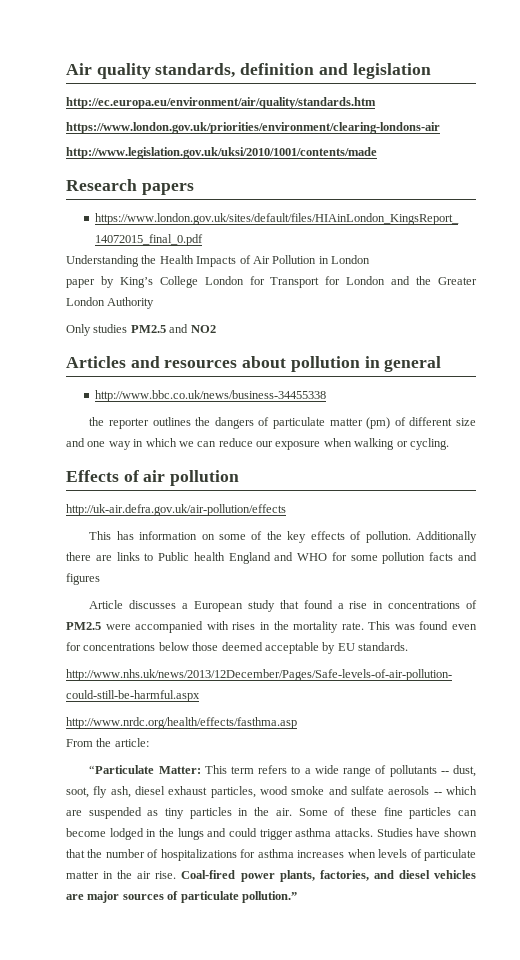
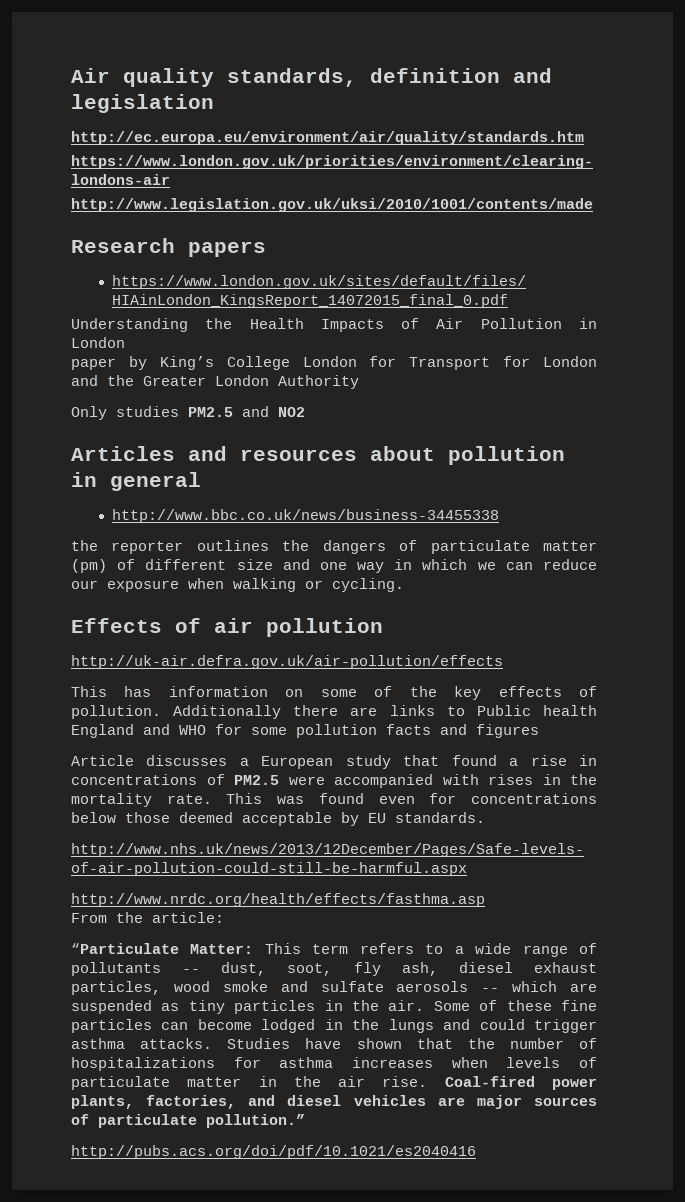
(297, 897) none -> [71,1145,476,1159] // http://pubs.acs.org/doi/pdf/10.1021/es2040416

